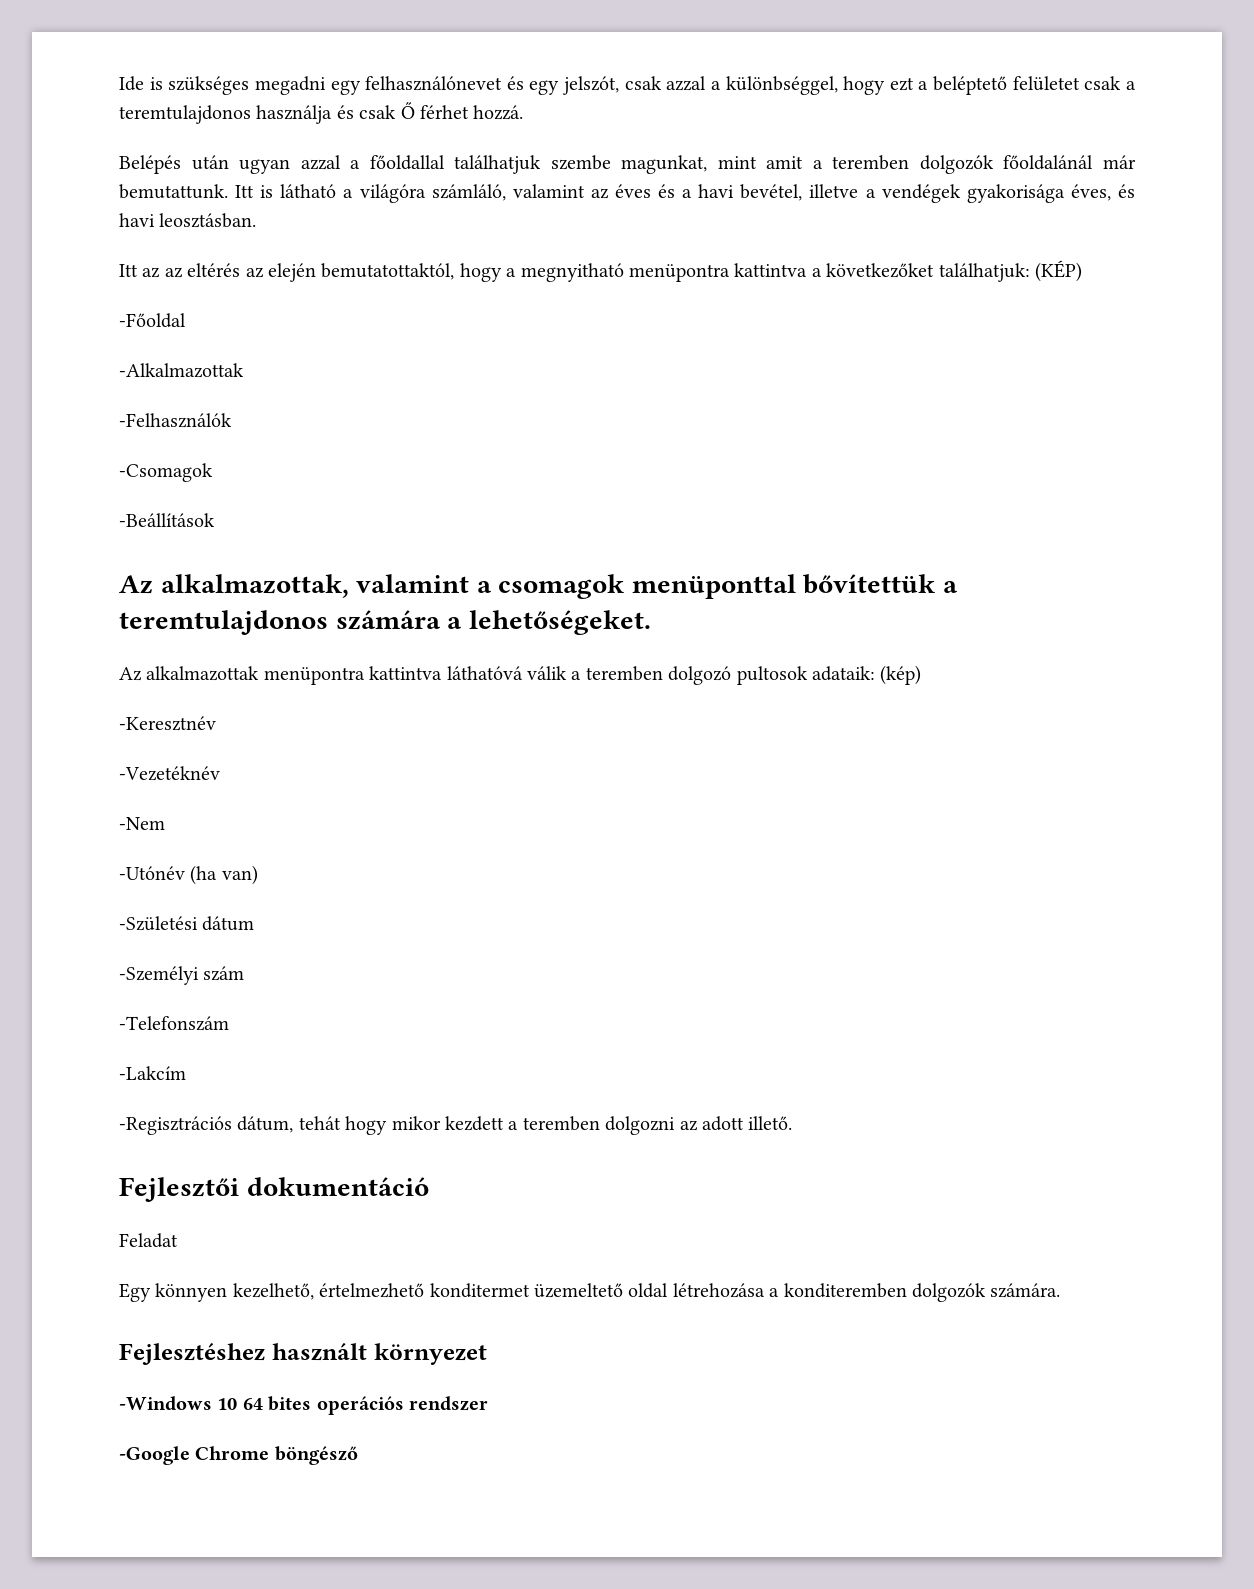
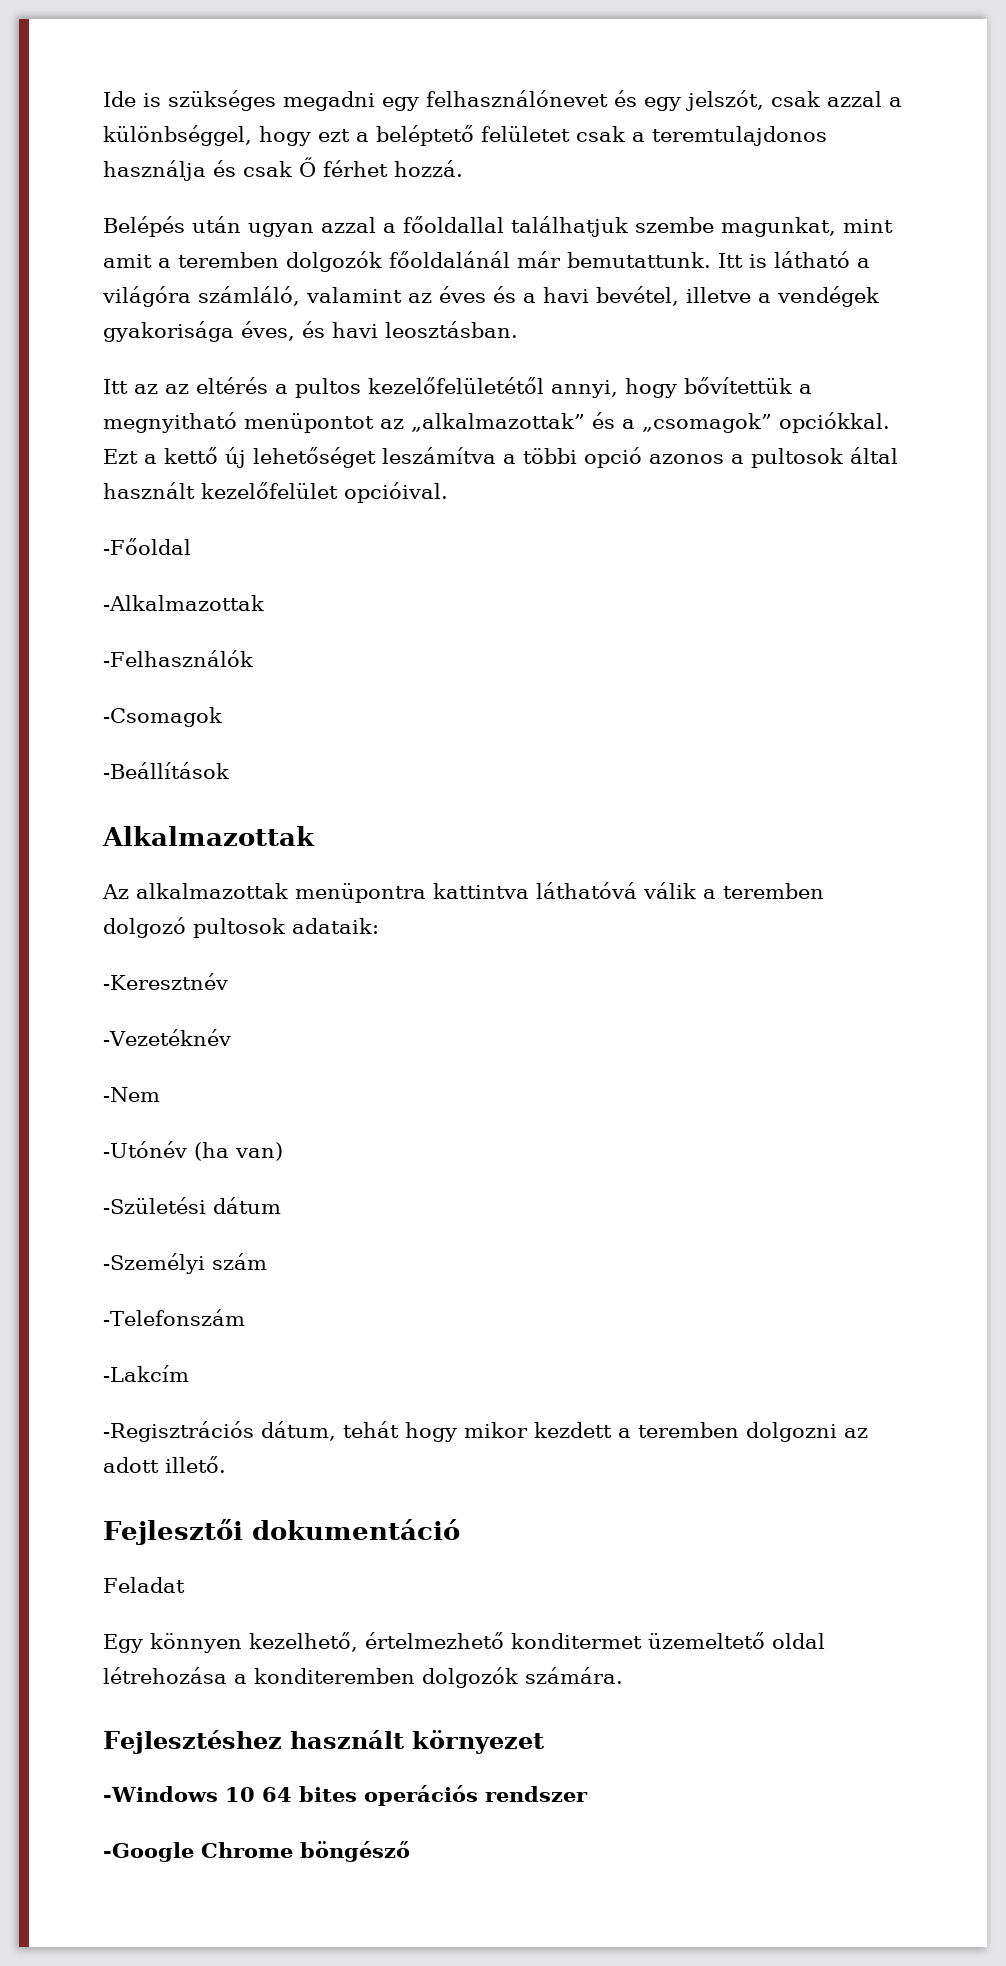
[245,260,1082,282] az elején bemutatottaktól, hogy a megnyitható menüpontra kattintva a következőket találhatjuk: (KÉP) -> [275,377,812,398] [103,412,890,433] [103,447,898,468] [103,482,448,503] a pultos kezelőfelületétől annyi, hogy bővítettük a megnyitható menüpontot az „alkalmazottak” és a „csomagok” opciókkal. Ezt a kettő új lehetőséget leszámítva a többi opció azonos a pultosok által használt kezelőfelület opcióival.
[119,574,958,599] [119,610,651,635] Az alkalmazottak, valamint a csomagok menüponttal bővítettük a teremtulajdonos számára a lehetőségeket. -> [102,826,315,846] Alkalmazottak
[880,665,922,685] (kép) -> (379, 926) none

